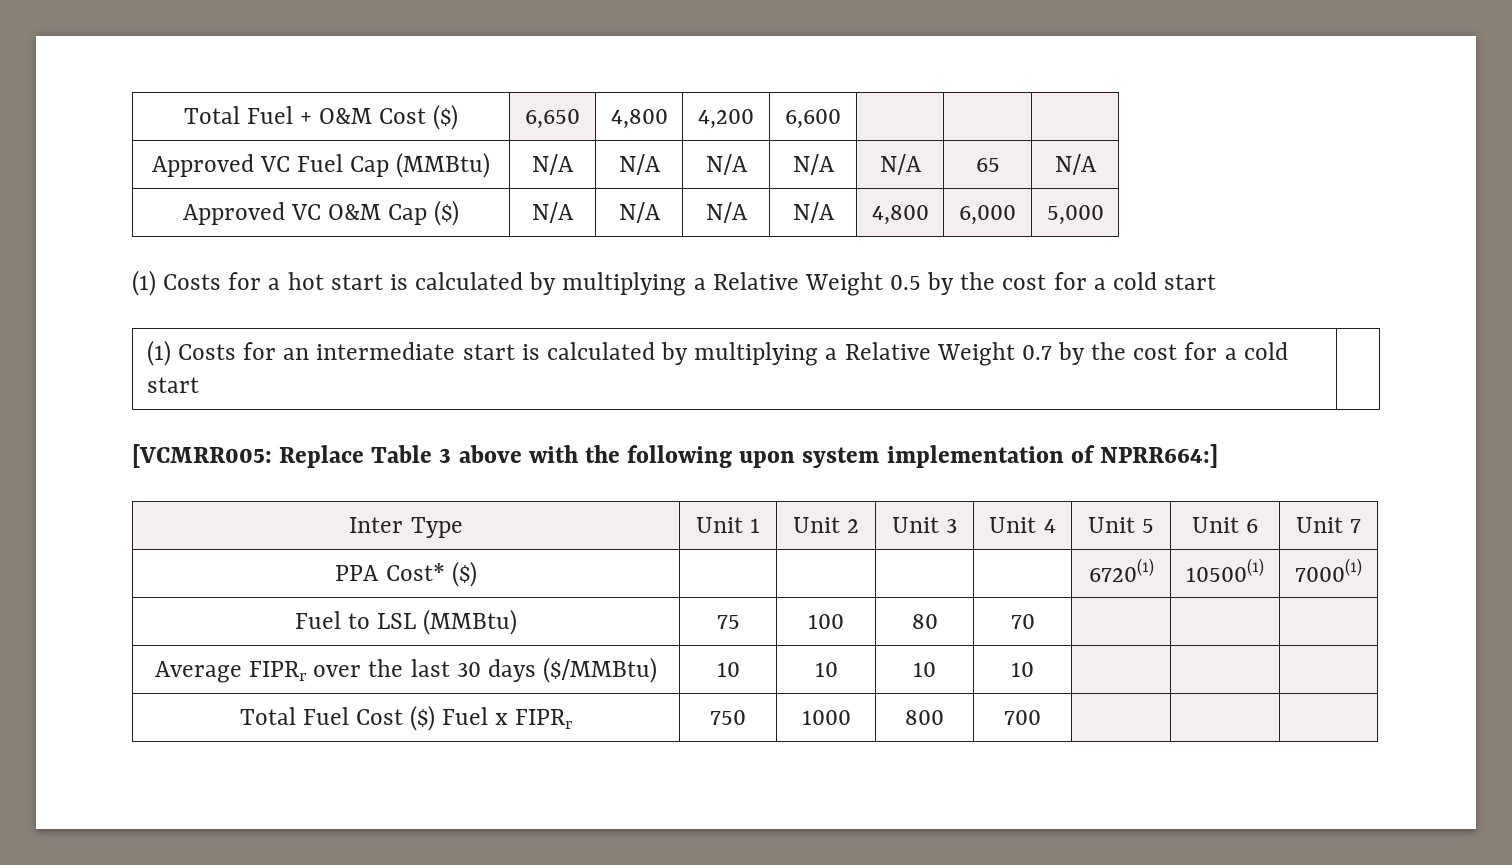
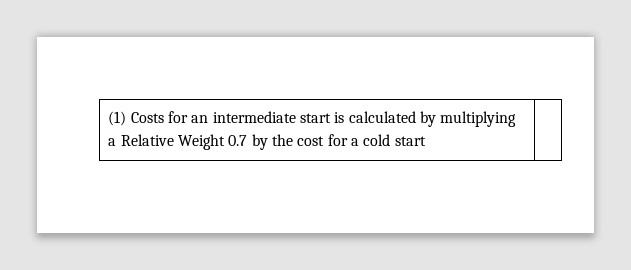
[183,104,459,130] [525,109,580,129] [610,109,668,129] [698,109,754,129] [785,109,841,129] [151,152,491,178] [532,154,574,175] [618,154,661,175] [705,154,748,175] [792,154,835,175] [879,154,922,175] [975,158,1000,172] [1054,154,1097,175] [182,200,460,226] [532,202,574,223] [618,202,661,223] [705,202,748,223] [792,202,835,223] [871,205,929,225] [959,205,1016,225] [1046,205,1104,225] [132,270,1217,296] Total Fuel + O&M Cost ($) | 6,650 | 4,800 | 4,200 | 6,600 | | | // Approved VC Fuel Cap (MMBtu) | N/A | N/A | N/A | N/A | N/A | 65 | N/A // Approved VC O&M Cap ($) | N/A | N/A | N/A | N/A | 4,800 | 6,000 | 5,000 // (1) Costs for a hot start is calculated by multiplying a Relative Weight 0.5 by the cost for a cold start // -> (108, 118) none
[132,444,1218,468] [349,517,463,538] [695,517,761,533] [792,517,860,533] [891,517,958,533] [989,517,1056,533] [1087,517,1155,533] [1191,517,1259,533] [1295,517,1362,533] [335,561,477,587] [1088,558,1154,582] [1186,558,1264,582] [1295,558,1362,582] [294,609,518,635] [716,615,740,629] [808,614,844,629] [911,614,938,629] [1010,614,1035,629] [154,657,658,683] [716,662,740,677] [814,662,838,677] [913,662,936,677] [1011,662,1034,677] [239,705,573,731] [710,710,746,725] [801,710,851,725] [905,710,944,725] [1004,710,1041,725] // [VCMRR005: Replace Table 3 above with the following upon system implementation of NPRR664:] // Inter Type | Unit 1 | Unit 2 | Unit 3 | Unit 4 | Unit 5 | Unit 6 | Unit 7 // PPA Cost* ($) | | | | | 6720(1) | 10500(1) | 7000(1) // Fuel to LSL (MMBtu) | 75 | 100 | 80 | 70 | | | // Average FIPRr over the last 30 days ($/MMBtu) | 10 | 10 | 10 | 10 | | | // Total Fuel Cost ($) Fuel x FIPRr | 750 | 1000 | 800 | 700 | | | -> (426, 141) none

